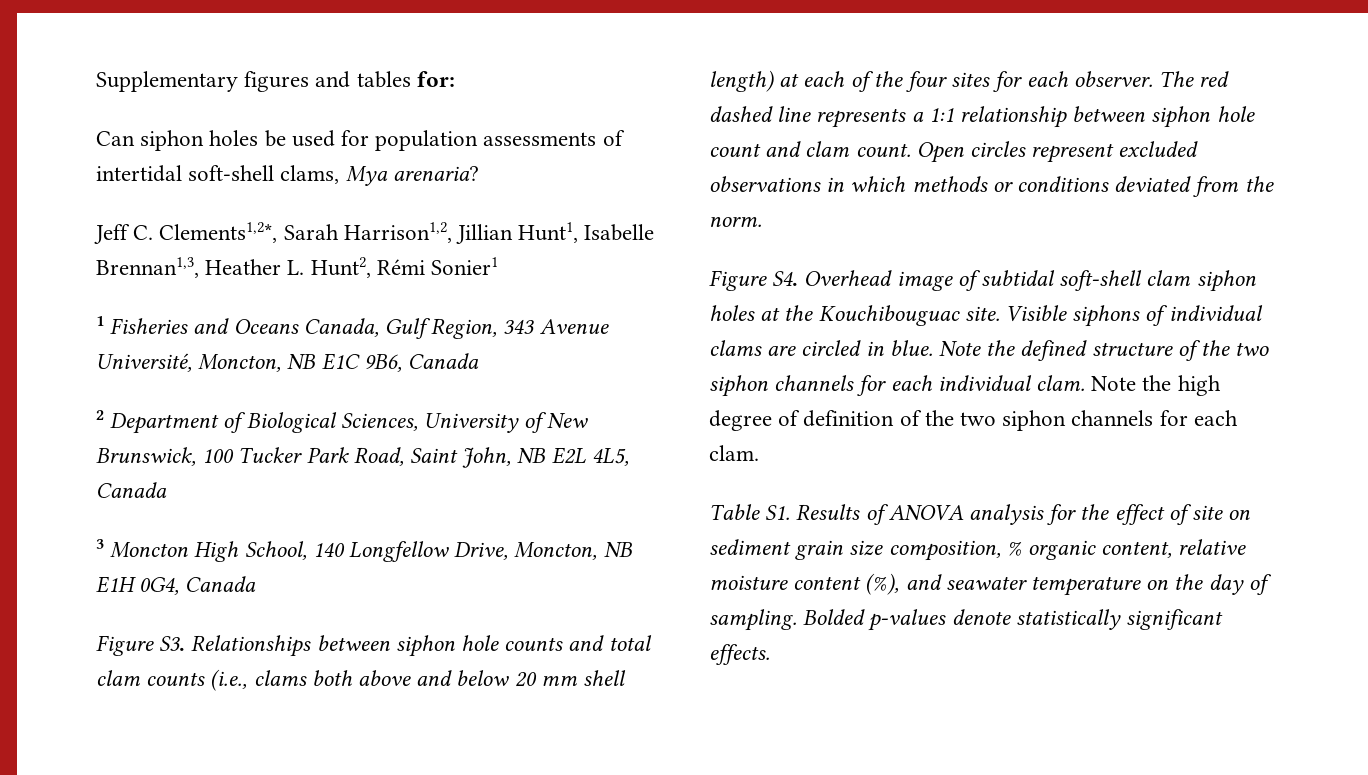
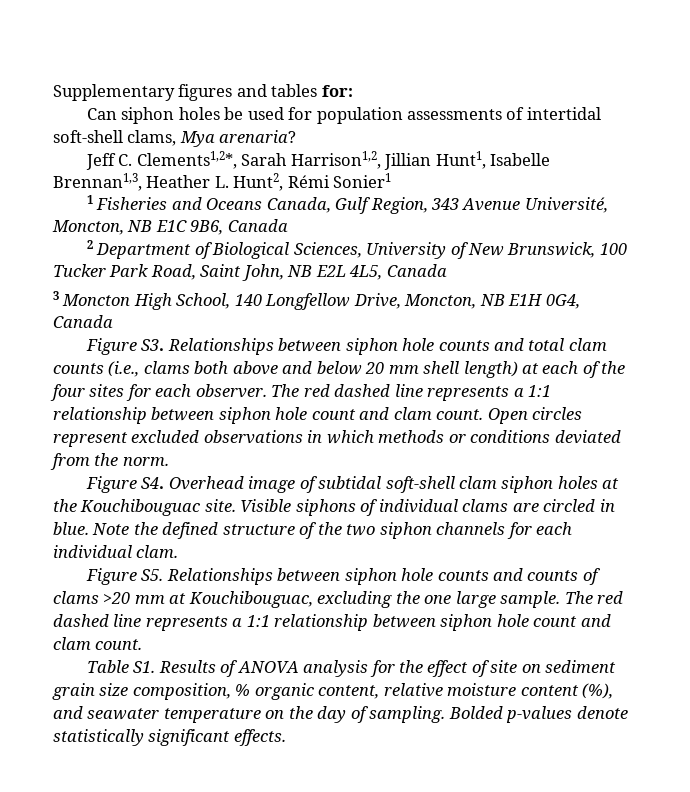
[1091,375,1221,396] [709,410,1238,431] [709,445,759,461] Note the high degree of definition of the two siphon channels for each clam. -> [85,568,601,585] [53,591,624,608] [53,614,611,631] [53,637,143,650] // Figure S5. Relationships between siphon hole counts and counts of clams >20 mm at Kouchibouguac, excluding the one large sample. The red dashed line represents a 1:1 relationship between siphon hole count and clam count.

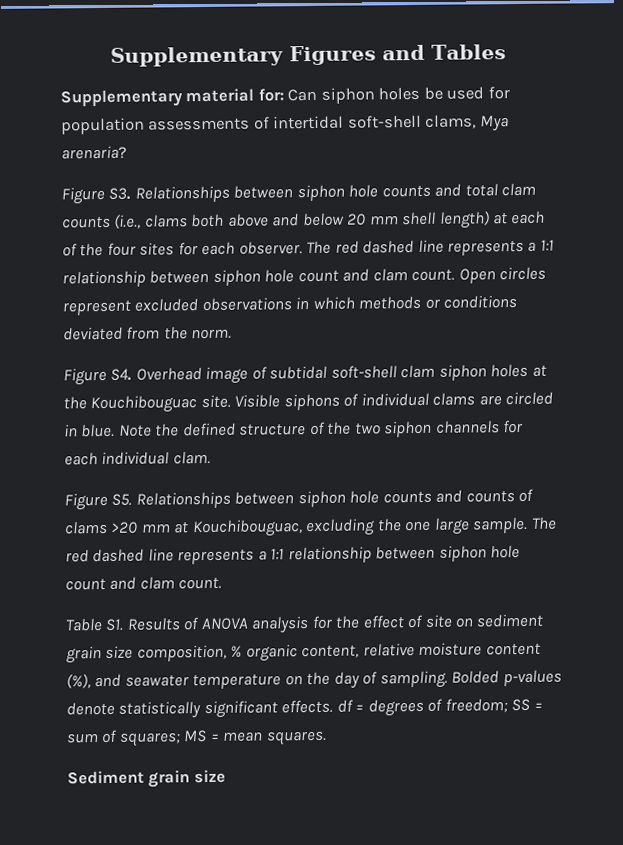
[53,84,318,101] Supplementary figures and tables -> [110,44,507,67] [60,88,255,108] Supplementary Figures and Tables // Supplementary material
(353, 91) // -> (284, 95) none
[85,151,551,170] [53,173,392,191] [86,195,608,214] [52,219,288,235] [86,240,627,259] [53,264,447,281] [53,291,580,310] [53,315,113,328] // Jeff C. Clements1,2*, Sarah Harrison1,2, Jillian Hunt1, Isabelle Brennan1,3, Heather L. Hunt2, Rémi Sonier1 // 1 Fisheries and Oceans Canada, Gulf Region, 343 Avenue Université, Moncton, NB E1C 9B6, Canada // 2 Department of Biological Sciences, University of New Brunswick, 100 Tucker Park Road, Saint John, NB E2L 4L5, Canada // 3 Moncton High School, 140 Longfellow Drive, Moncton, NB E1H 0G4, Canada -> (127, 152) none
(286, 737) none -> [336,698,543,717] [66,729,327,747] [67,769,226,788] df = degrees of freedom; SS = sum of squares; MS = mean squares. // Sediment grain size

